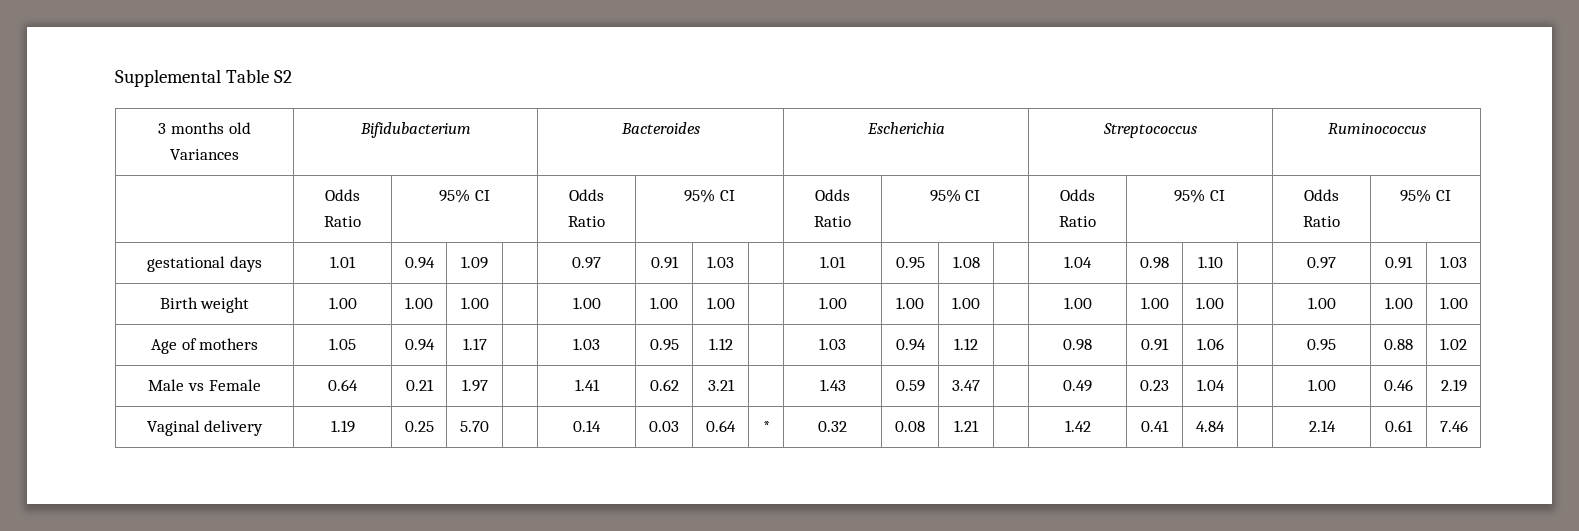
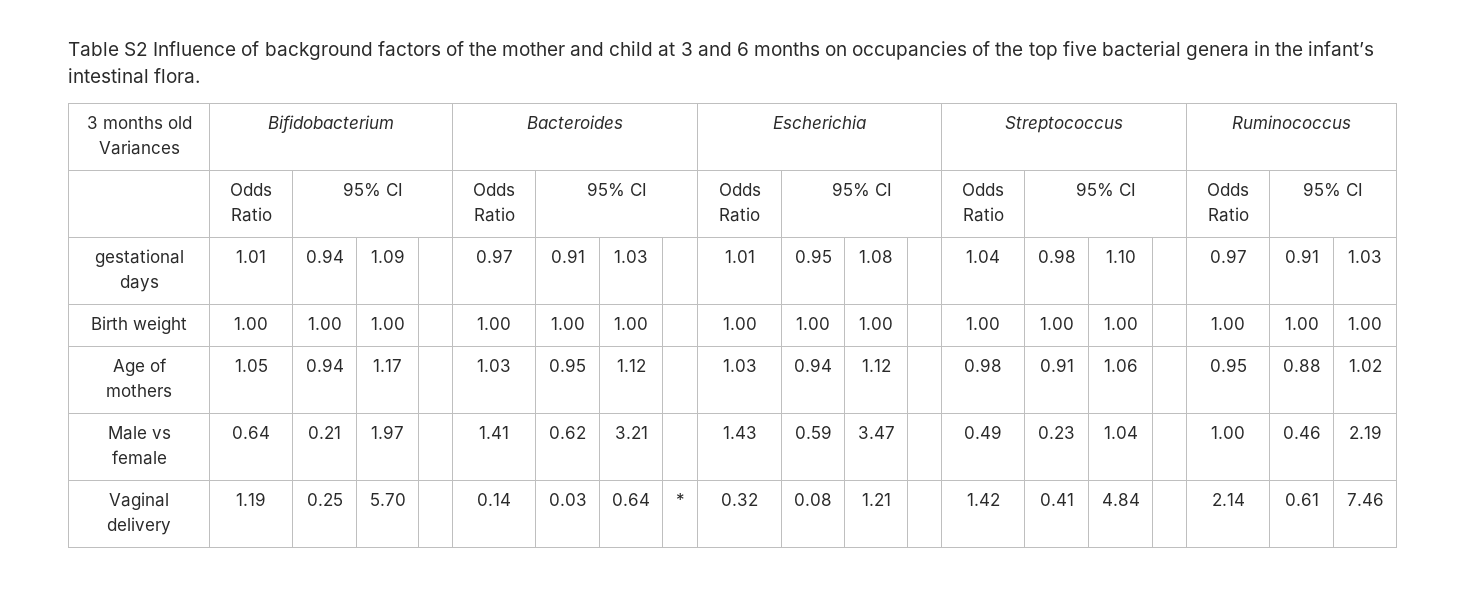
[115,69,221,87] Supplemental -> (68, 49) none
(293, 76) none -> [153,41,1375,60] [68,68,201,83] Influence of background factors of the mother and child at 3 and 6 months on occupancies of the top five bacterial genera in the infant’s intestinal flora.
[359,122,471,138] Bifidubacterium -> [268,115,394,133] Bifidobacterium
[208,379,261,391] Female -> [111,450,167,465] female

